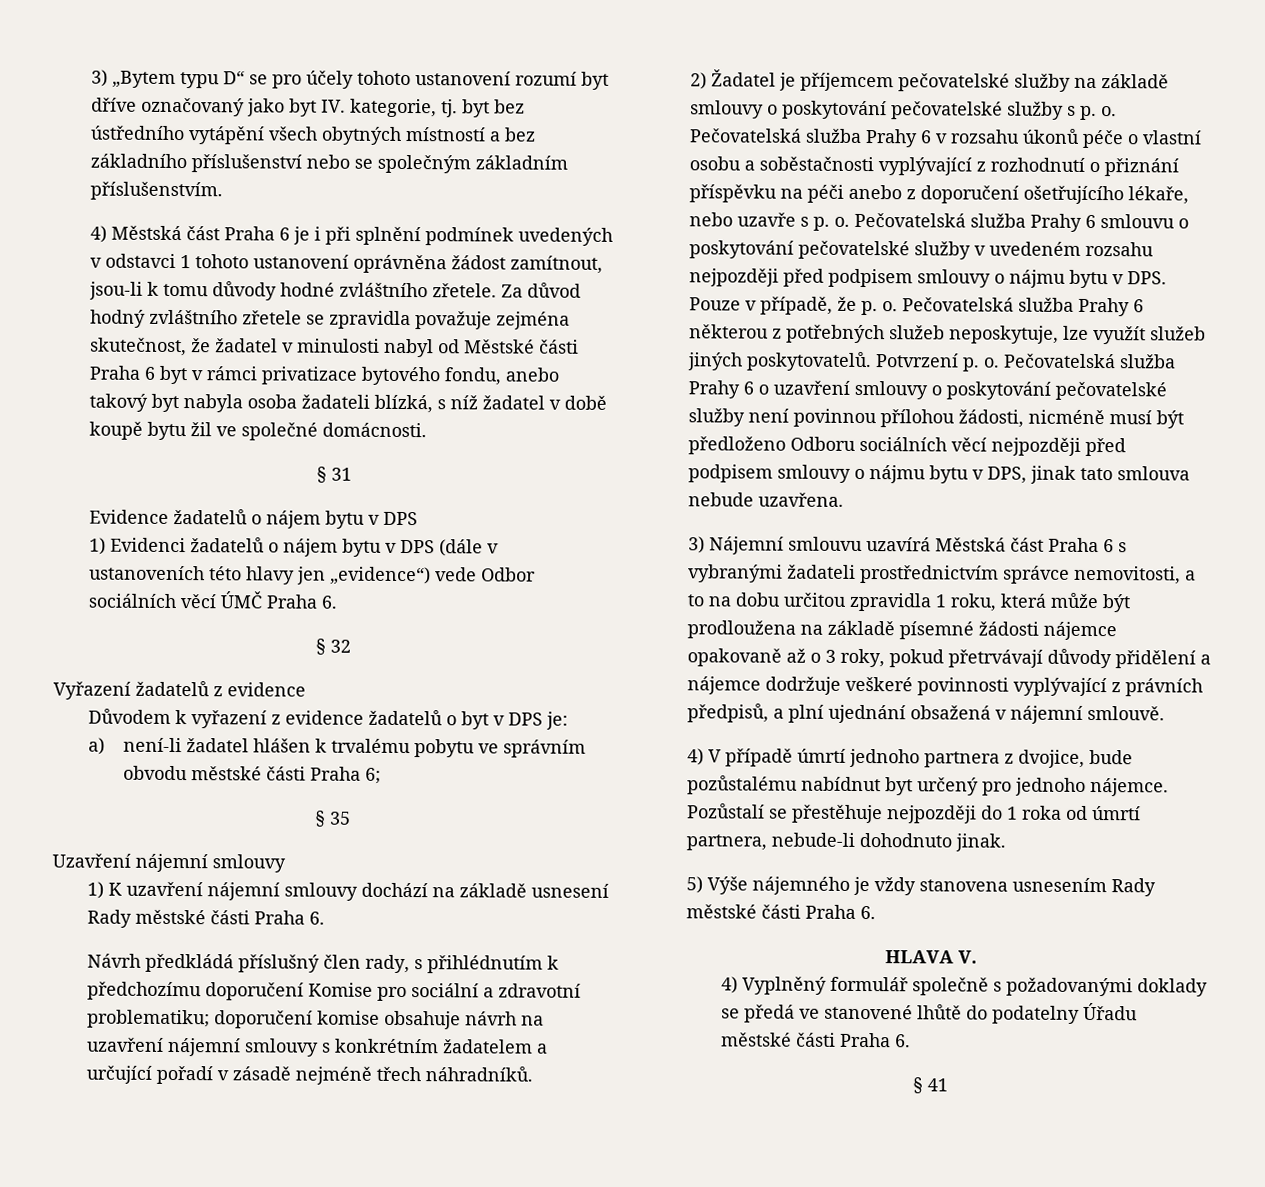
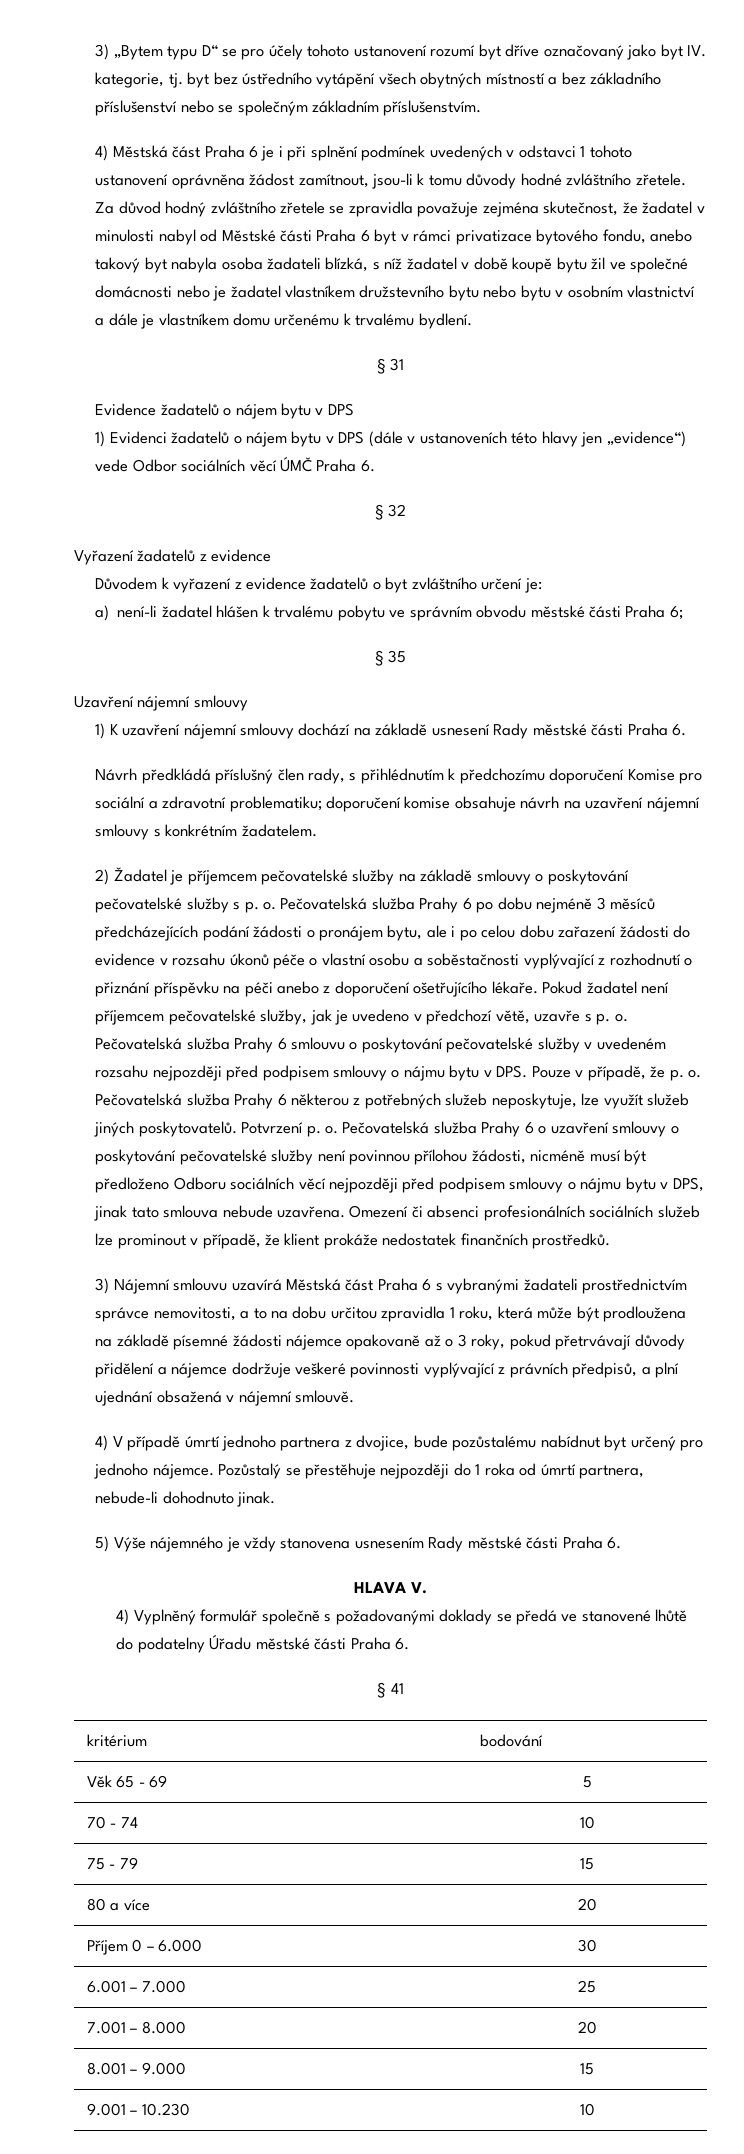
[321,422,427,438] domácnosti. -> [95,285,696,301] [95,313,472,329] domácnosti nebo je žadatel vlastníkem družstevního bytu nebo bytu v osobním vlastnictví a dále je vlastníkem domu určenému k trvalému bydlení.
[492,712,543,726] v DPS -> [411,577,523,590] zvláštního určení
[441,1039,548,1054] [85,1065,533,1085] žadatelem a určující pořadí v zásadě nejméně třech náhradníků. -> [241,824,317,837] žadatelem.
(932, 137) none -> [476,897,656,913] [95,925,691,941] [95,953,156,966] po dobu nejméně 3 měsíců předcházejících podání žádosti o pronájem bytu, ale i po celou dobu zařazení žádosti do evidence
[1127,186,1189,205] [688,212,733,227] lékaře, nebo -> [491,981,670,994] [95,1009,530,1025] lékaře. Pokud žadatel není příjemcem pečovatelské služby, jak je uvedeno v předchozí větě,
(844, 499) none -> [349,1205,700,1221] [95,1233,611,1249] Omezení či absenci profesionálních sociálních služeb lze prominout v případě, že klient prokáže nedostatek finančních prostředků.
[686,803,765,819] Pozůstalí -> [218,1463,282,1479] Pozůstalý
(948, 1085) none -> [86,1734,147,1747] [479,1734,543,1747] [86,1775,168,1788] [582,1776,592,1788] [86,1816,138,1829] [579,1816,595,1829] [86,1857,138,1870] [580,1858,594,1870] [86,1898,150,1911] [577,1898,597,1911] [86,1939,203,1955] [577,1939,597,1952] [86,1980,186,1993] [578,1980,596,1993] [86,2021,186,2034] [577,2021,597,2034] [86,2062,186,2075] [580,2063,594,2075] [86,2103,190,2116] [579,2103,595,2116] // kritérium | bodování // Věk 65 - 69 | 5 // 70 - 74 | 10 // 75 - 79 | 15 // 80 a více | 20 // Příjem 0 – 6.000 | 30 // 6.001 – 7.000 | 25 // 7.001 – 8.000 | 20 // 8.001 – 9.000 | 15 // 9.001 – 10.230 | 10

